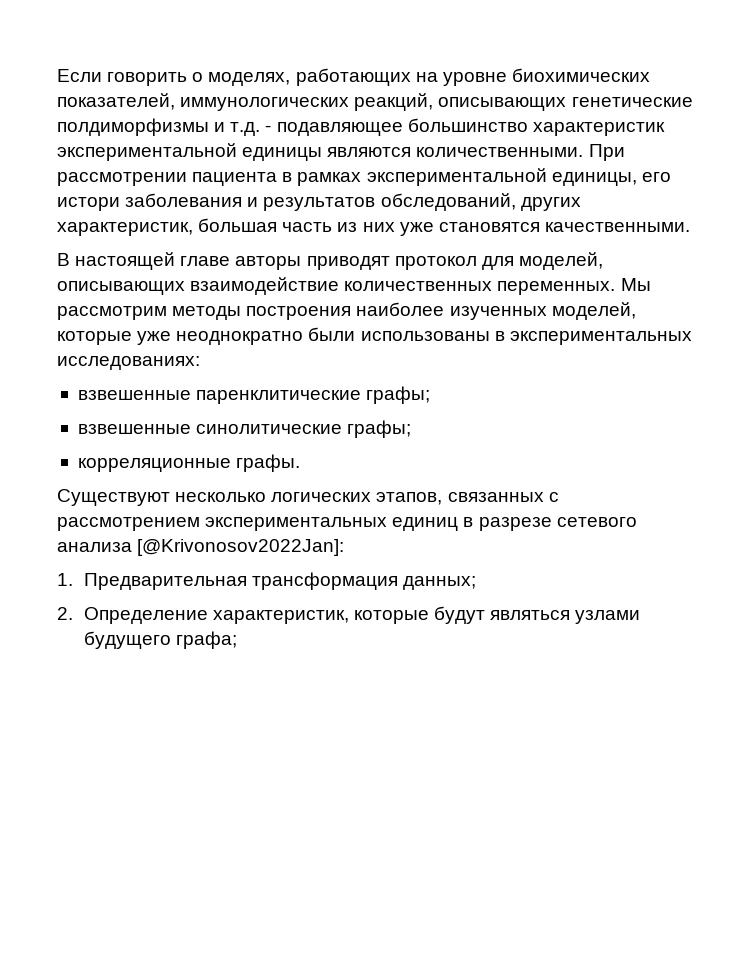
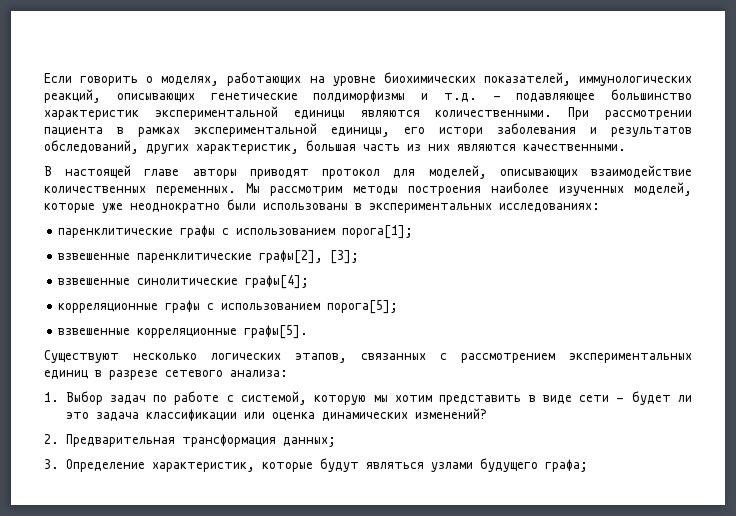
[399,222,540,236] уже становятся -> [457,144,516,152] являются
(200, 363) none -> [58,225,414,239] // паренклитические графы с использованием порога[1];
[366,386,431,404] графы; -> [259,250,360,264] графы[2], [3];
[347,420,412,438] [77,454,301,472] графы; // корреляционные графы. -> [245,275,310,289] [58,300,399,314] [58,325,309,339] графы[4]; // корреляционные графы с использованием порога[5]; // взвешенные корреляционные графы[5].
[57,539,345,556] [57,573,73,586] анализа [@Krivonosov2022Jan]: // 1. -> [230,370,288,378] [44,391,692,405] [65,408,487,421] [44,434,59,444] анализа: // 1. Выбор задач по работе с системой, которую мы хотим представить в виде сети - будет ли это задача классификации или оценка динамических изменений? // 2.
[57,607,73,620] 2. -> [44,459,59,469] 3.

